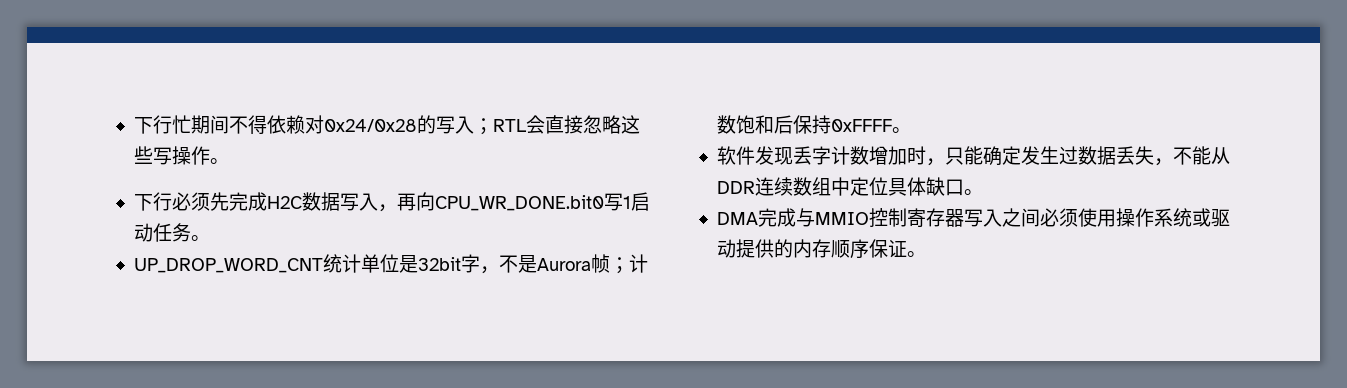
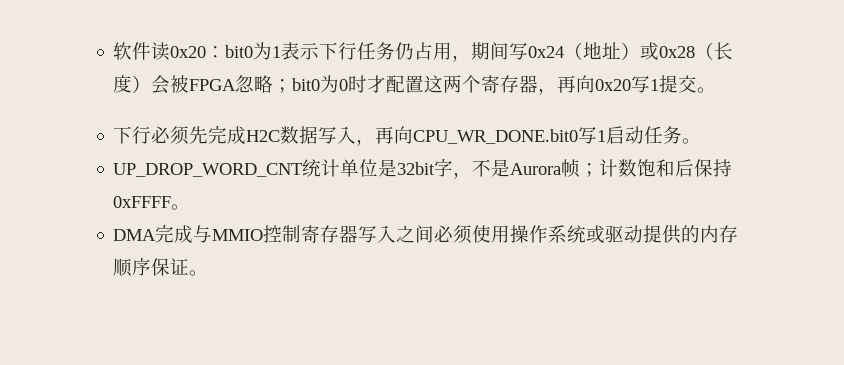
[133,115,640,135] [133,146,210,165] 下行忙期间不得依赖对0x24/0x28的写入；RTL会直接忽略这些写操作 -> [113,42,734,62] [113,75,698,95] 软件读0x20：bit0为1表示下行任务仍占用，期间写0x24（地址）或0x28（长度）会被FPGA忽略；bit0为0时才配置这两个寄存器，再向0x20写1提交
[716,146,1230,166] [716,177,983,196] // 软件发现丢字计数增加时，只能确定发生过数据丢失，不能从DDR连续数组中定位具体缺口。 -> (191, 207) none

